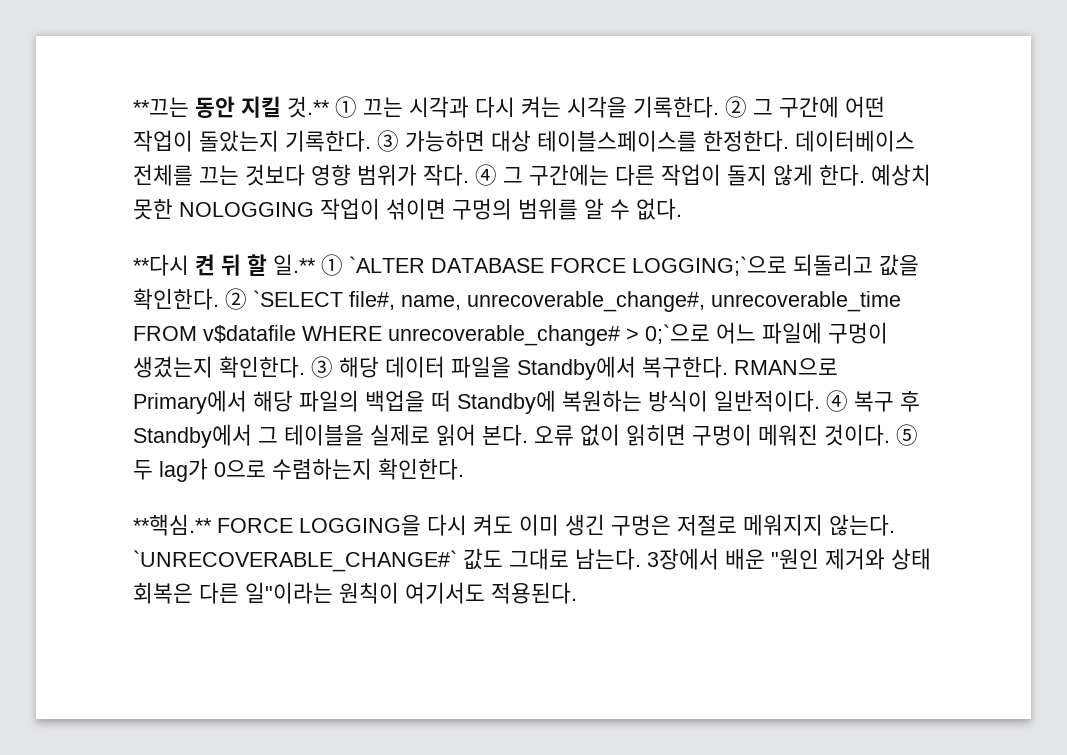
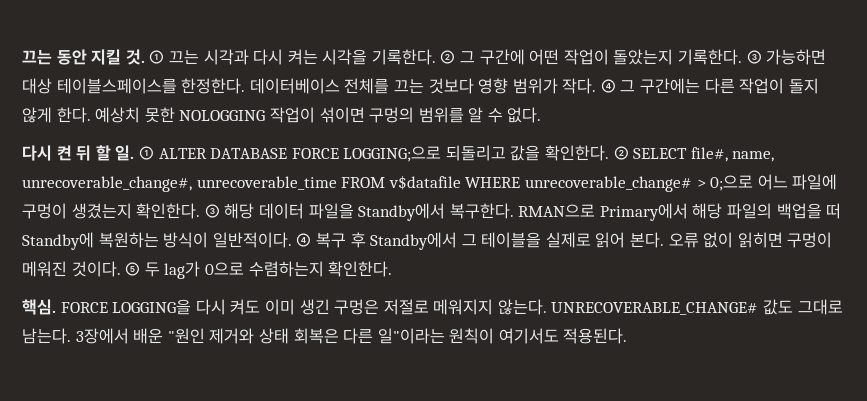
[133,97,189,117] **끄는 -> [22,49,52,65] 끄는
[287,96,330,118] 것.** -> [125,49,145,65] 것.
[133,254,189,276] **다시 -> [22,145,52,161] 다시
[273,254,425,276] 일.** ① `ALTER -> [115,145,207,161] 일. ① ALTER
[632,256,787,276] LOGGING;`으로 -> [343,146,442,162] LOGGING;으로
[253,290,343,307] `SELECT -> [633,148,688,159] SELECT
[645,324,710,344] 0;`으로 -> [710,175,754,191] 0;으로
[133,514,212,536] **핵심.** -> [22,299,56,315] 핵심.
[133,550,457,572] `UNRECOVERABLE_CHANGE#` -> [551,302,759,315] UNRECOVERABLE_CHANGE#

